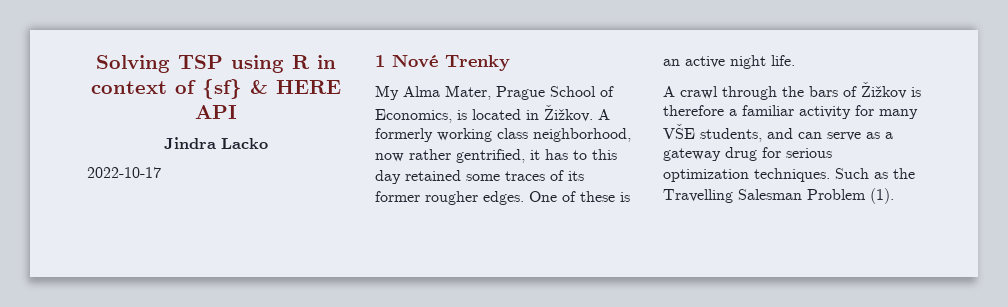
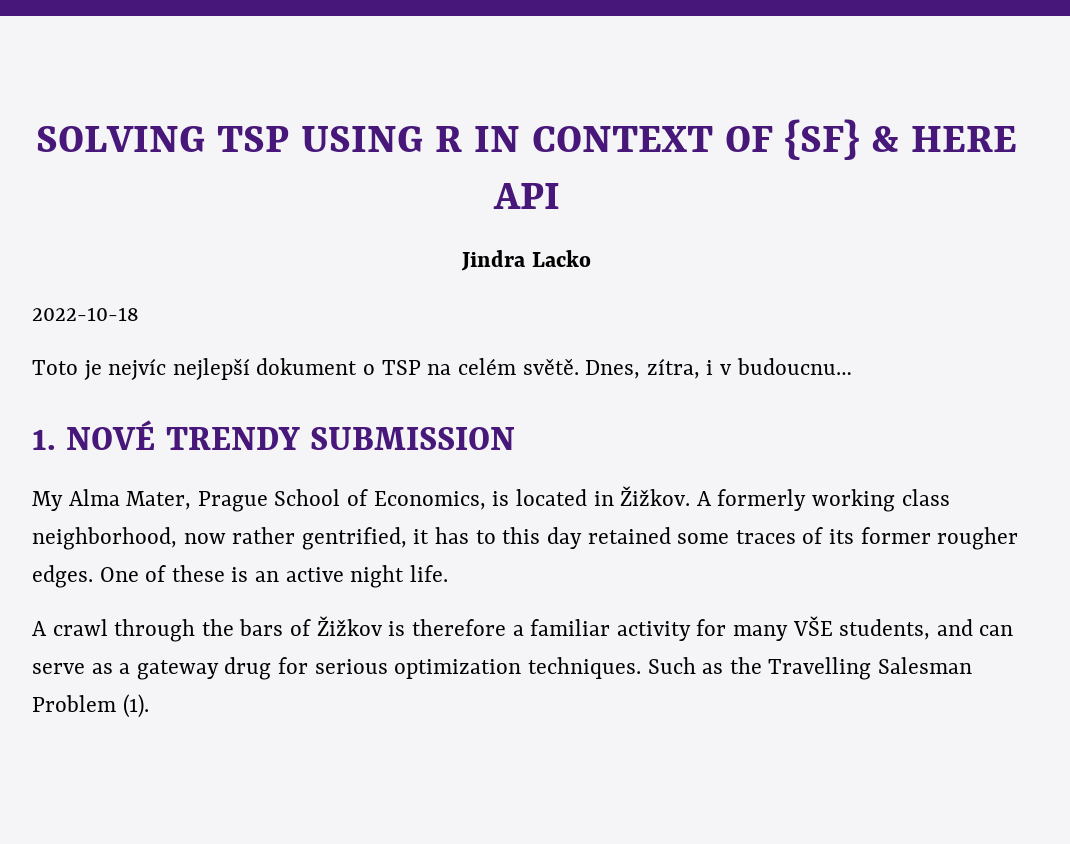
[96,55,336,73] [91,79,242,99] Solving TSP using R in context of {sf} -> [35,119,860,160] SOLVING TSP USING R IN CONTEXT OF {SF}
[87,167,161,178] [375,54,510,71] 2022-10-17 // 1 Nové Trenky -> [32,307,139,321] [32,358,852,380] [32,420,515,450] 2022-10-18 // Toto je nejvíc nejlepší dokument o TSP na celém světě. Dnes, zítra, i v budoucnu… // 1. NOVÉ TRENDY SUBMISSION

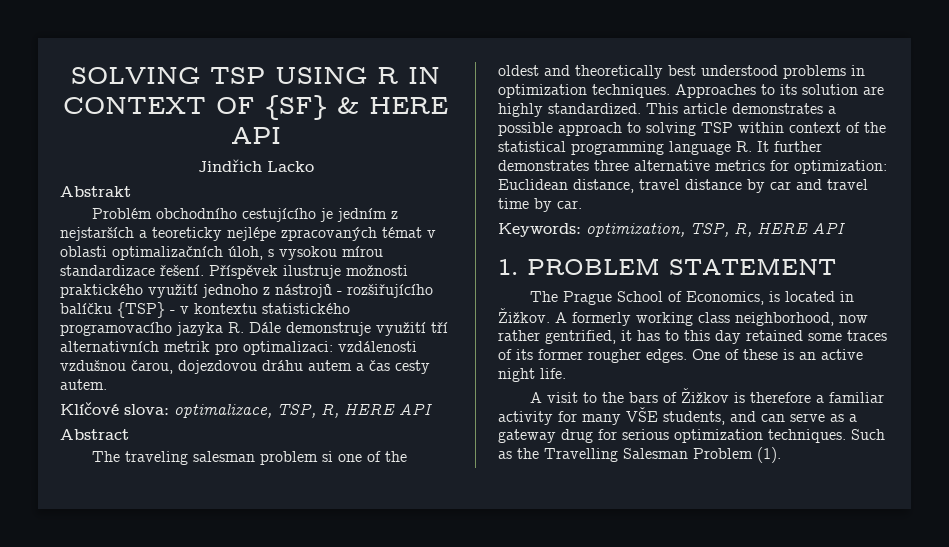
[461,250,527,271] Jindra -> [197,159,262,172] Jindřich
[32,307,139,321] [32,358,852,380] [32,420,515,450] [32,489,192,511] 2022-10-18 // Toto je nejvíc nejlepší dokument o TSP na celém světě. Dnes, zítra, i v budoucnu… // 1. NOVÉ TRENDY SUBMISSION // My Alma Mater, -> [60,186,131,197] [92,208,399,222] [60,227,436,241] [60,246,383,260] [60,265,408,279] [60,284,433,298] [60,302,350,318] [60,322,448,336] [60,341,417,355] [60,360,430,374] [60,379,107,390] [60,402,432,418] [60,429,129,440] [92,451,408,465] [498,65,865,79] [498,84,884,98] [498,103,836,117] [498,122,886,136] [498,141,822,155] [498,160,887,174] [498,179,868,193] [498,198,582,212] [498,222,845,237] [498,258,836,275] [530,291,559,302] Abstrakt // Problém obchodního cestujícího je jedním z nejstarších a teoreticky nejlépe zpracovaných témat v oblasti optimalizačních úloh, s vysokou mírou standardizace řešení. Příspěvek ilustruje možnosti praktického využití jednoho z nástrojů - rozšiřujícího balíčku {TSP} - v kontextu statistického programovacího jazyka R. Dále demonstruje využití tří alternativních metrik pro optimalizaci: vzdálenosti vzdušnou čarou, dojezdovou dráhu autem a čas cesty autem. // Klíčové slova: optimalizace, TSP, R, HERE API // Abstract // The traveling salesman problem si one of the oldest and theoretically best understood problems in optimization techniques. Approaches to its solution are highly standardized. This article demonstrates a possible approach to solving TSP within context of the statistical programming language R. It further demonstrates three alternative metrics for optimization: Euclidean distance, travel distance by car and travel time by car. // Keywords: optimization, TSP, R, HERE API // 1. PROBLEM STATEMENT // The
[52,619,196,642] crawl through -> [547,392,598,403] visit to

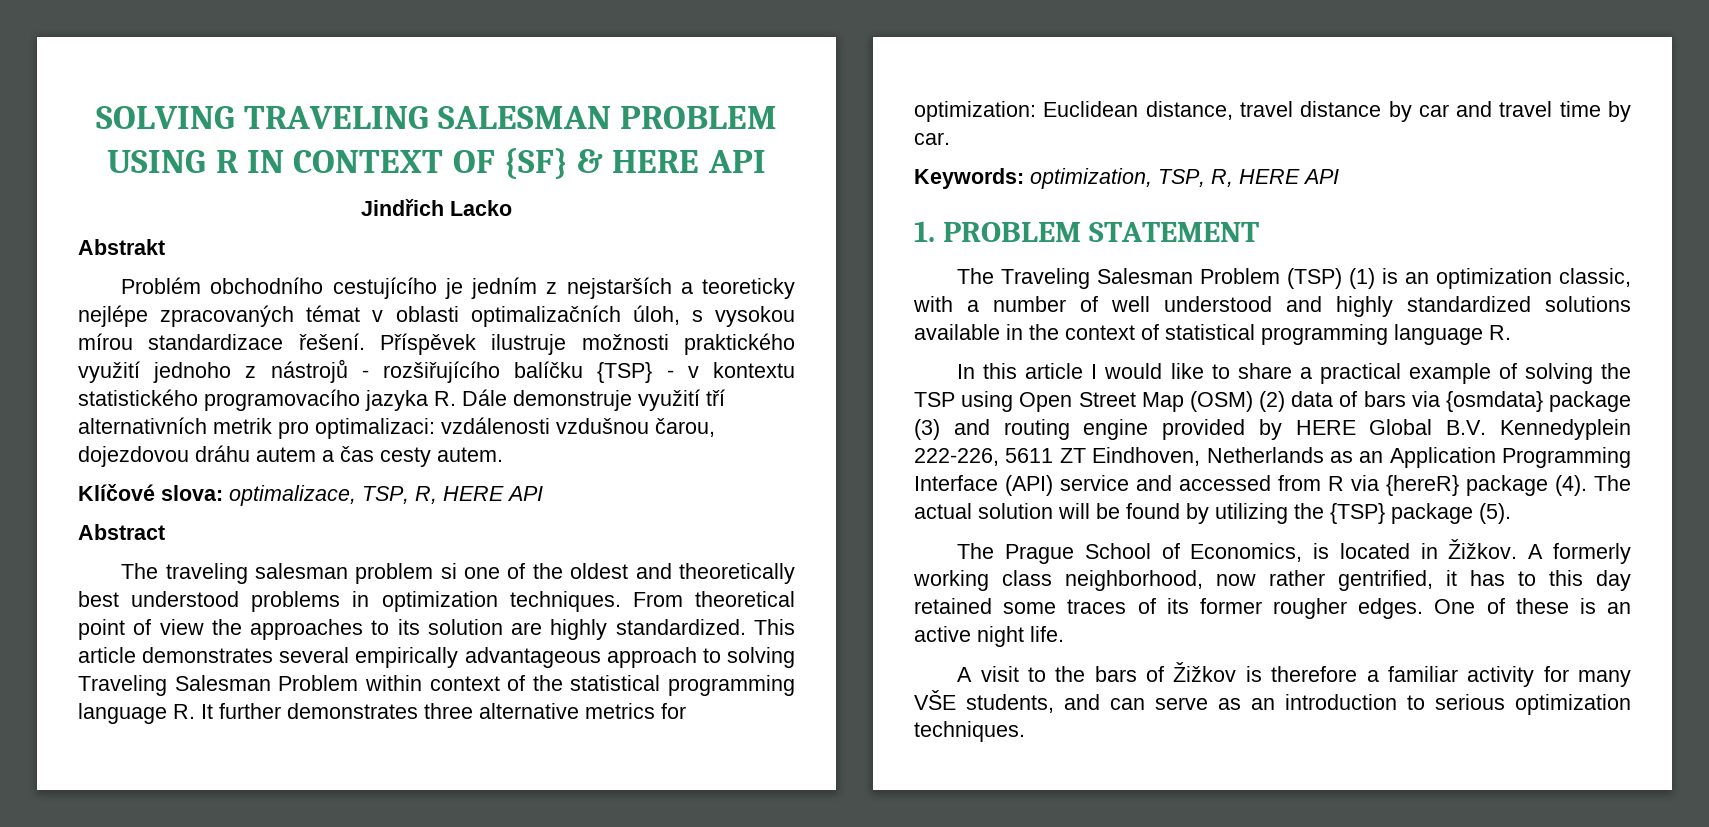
[210,67,265,84] TSP -> [243,106,778,129] TRAVELING SALESMAN PROBLEM
[675,84,756,98] Approaches -> [632,591,795,607] [78,619,364,640] From theoretical point of view the approaches
[828,106,836,114] [498,122,733,136] a possible approach to solving TSP -> [279,647,795,668] [78,675,359,696] several empirically advantageous approach to solving Traveling Salesman Problem
(836, 266) none -> [957,268,1631,289] [913,296,1631,317] [914,324,1511,345] [957,363,1631,384] [914,391,1631,412] [914,419,1631,440] [914,447,1631,468] [914,475,1631,496] [914,503,1511,524] // The Traveling Salesman Problem (TSP) (1) is an optimization classic, with a number of well understood and highly standardized solutions available in the context of statistical programming language R. // In this article I would like to share a practical example of solving the TSP using Open Street Map (OSM) (2) data of bars via {osmdata} package (3) and routing engine provided by HERE Global B.V. Kennedyplein 222-226, 5611 ZT Eindhoven, Netherlands as an Application Programming Interface (API) service and accessed from R via {hereR} package (4). The actual solution will be found by utilizing the {TSP} package (5).
[849,414,857,422] [498,429,885,443] [498,447,781,463] a gateway drug for serious optimization techniques. Such as the Travelling Salesman Problem (1). -> [1251,694,1631,715] [914,721,1025,742] an introduction to serious optimization techniques.

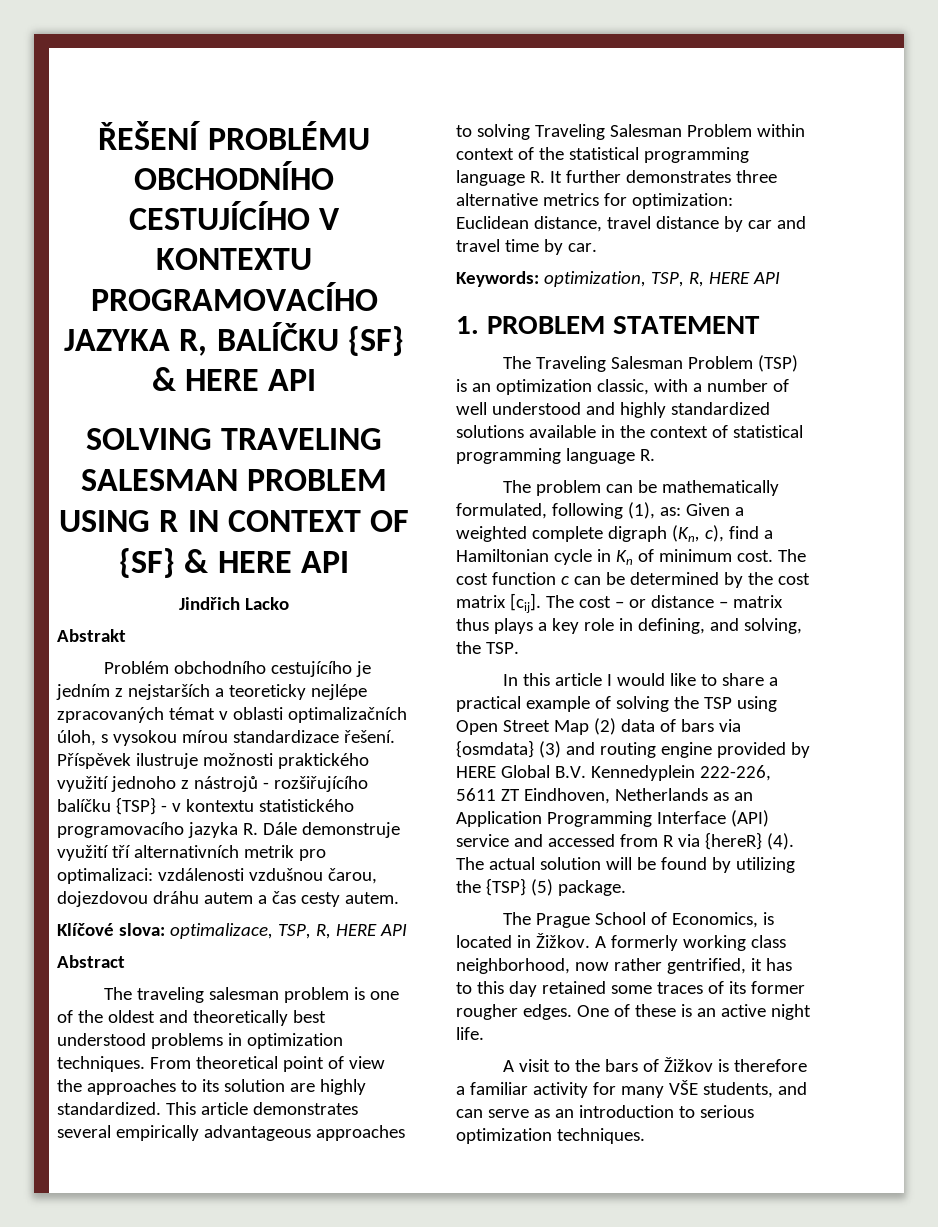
(95, 117) none -> [98,121,370,150] [134,161,334,190] [128,201,341,230] [156,248,312,270] [90,282,378,311] [64,322,404,356] [151,367,317,391] ŘEŠENÍ PROBLÉMU OBCHODNÍHO CESTUJÍCÍHO V KONTEXTU PROGRAMOVACÍHO JAZYKA R, BALÍČKU {SF} & HERE API //
[440,563,457,579] si -> [353,987,365,1000] is
[606,647,697,668] approach -> [315,1125,405,1141] approaches
[1349,268,1376,289] (1) -> (798, 363) none
(1511, 332) none -> [502,480,779,496] [456,502,744,519] [456,525,773,542] [456,549,806,565] [456,572,810,588] [456,593,783,613] [456,618,802,634] [456,641,519,654] // The problem can be mathematically formulated, following (1), as: Given a weighted complete digraph (Kn, c), find a Hamiltonian cycle in Kn of minimum cost. The cost function c can be determined by the cost matrix [cij]. The cost – or distance – matrix thus plays a key role in defining, and solving, the TSP.
[1189,391,1253,412] (OSM) -> (589, 727) none
[1549,391,1631,412] package -> (534, 749) none
[1466,475,1548,496] package -> (762, 841) none
[1391,503,1511,524] package (5). -> [530,879,626,896] (5) package.

